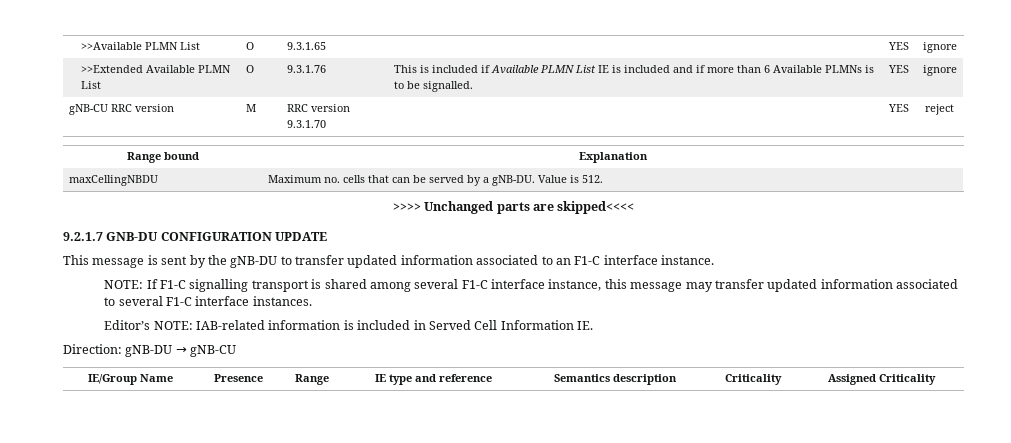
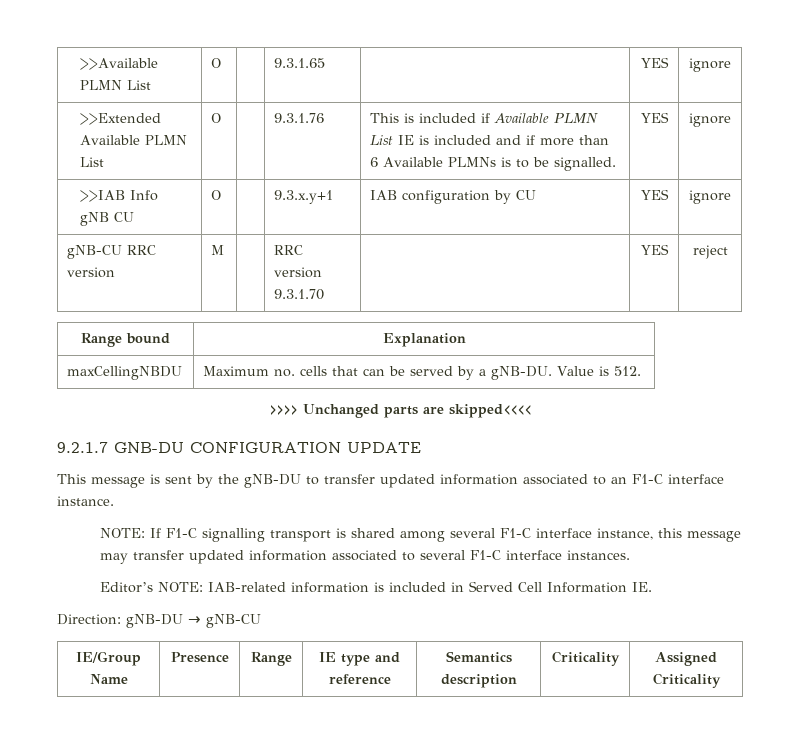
(957, 70) none -> [80,190,159,202] [80,212,135,226] [211,190,222,200] [274,190,334,204] [370,190,537,204] [640,189,669,200] [689,190,731,204] // >>IAB Info gNB CU | O | | 9.3.x.y+1 | IAB configuration by CU | YES | ignore

